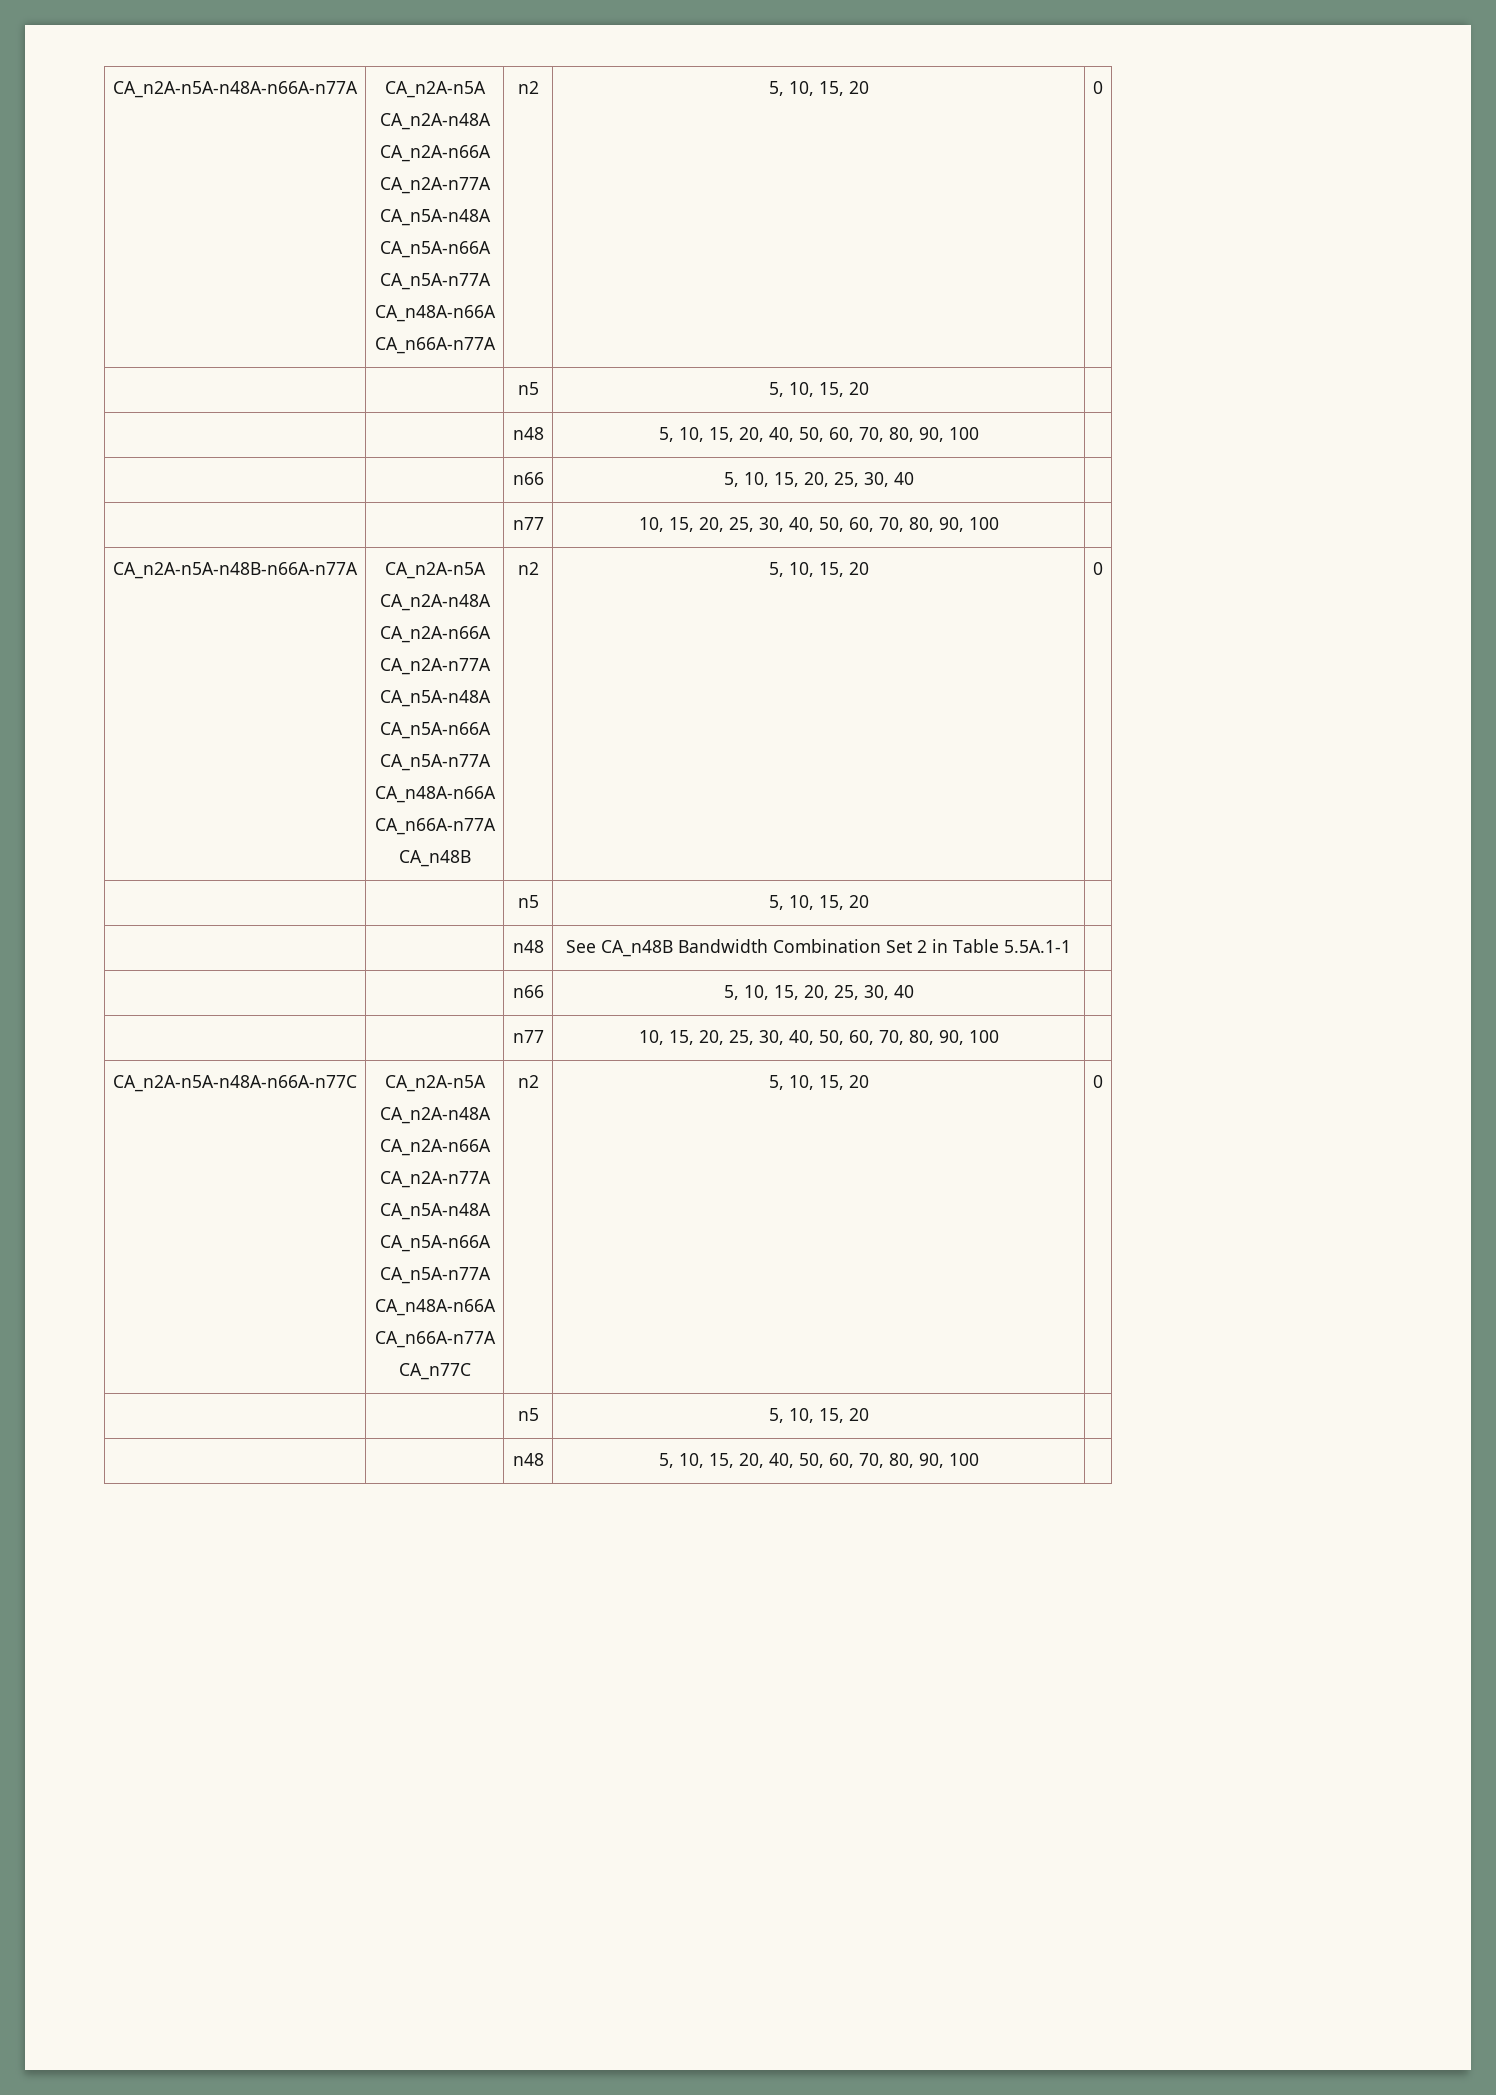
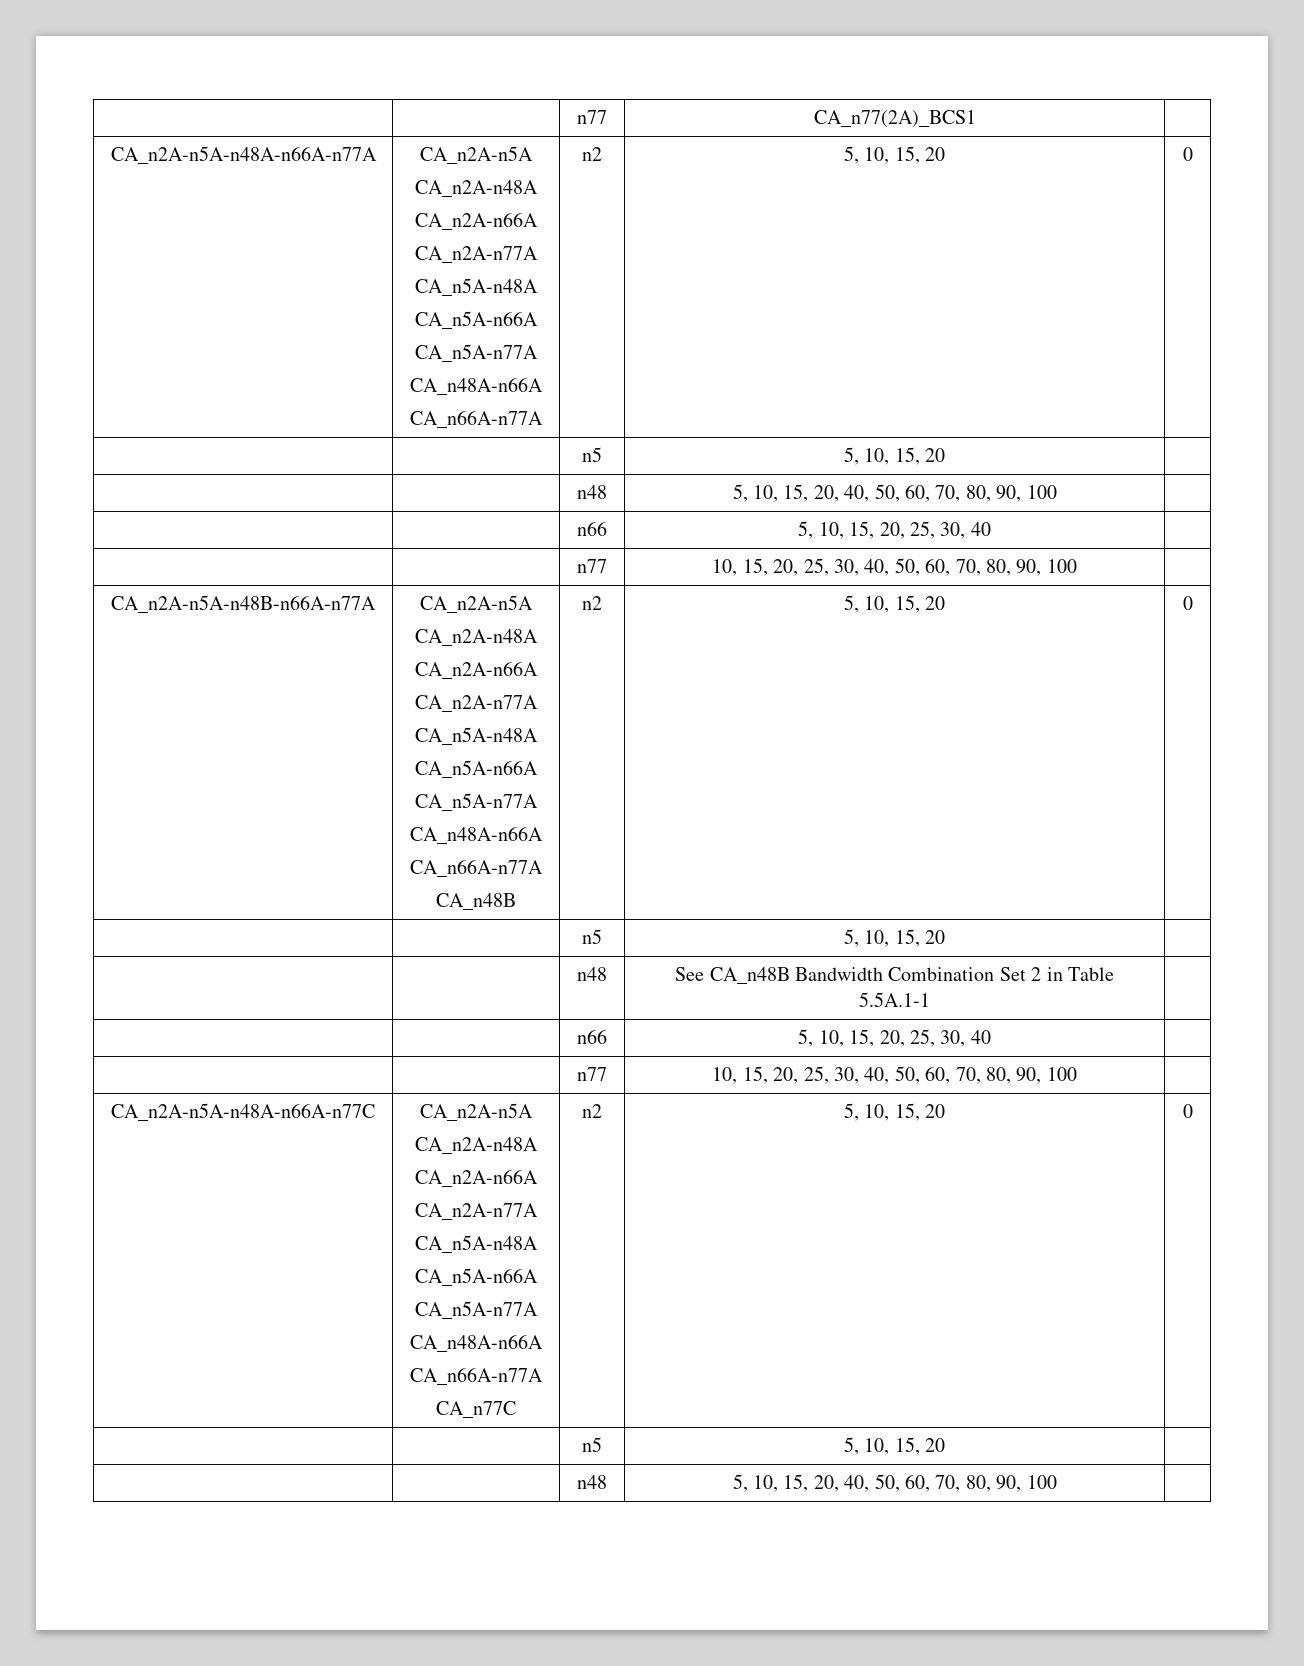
(113, 89) none -> [577,110,607,124] [813,110,976,128] | | n77 | CA_n77(2A)_BCS1 | //

